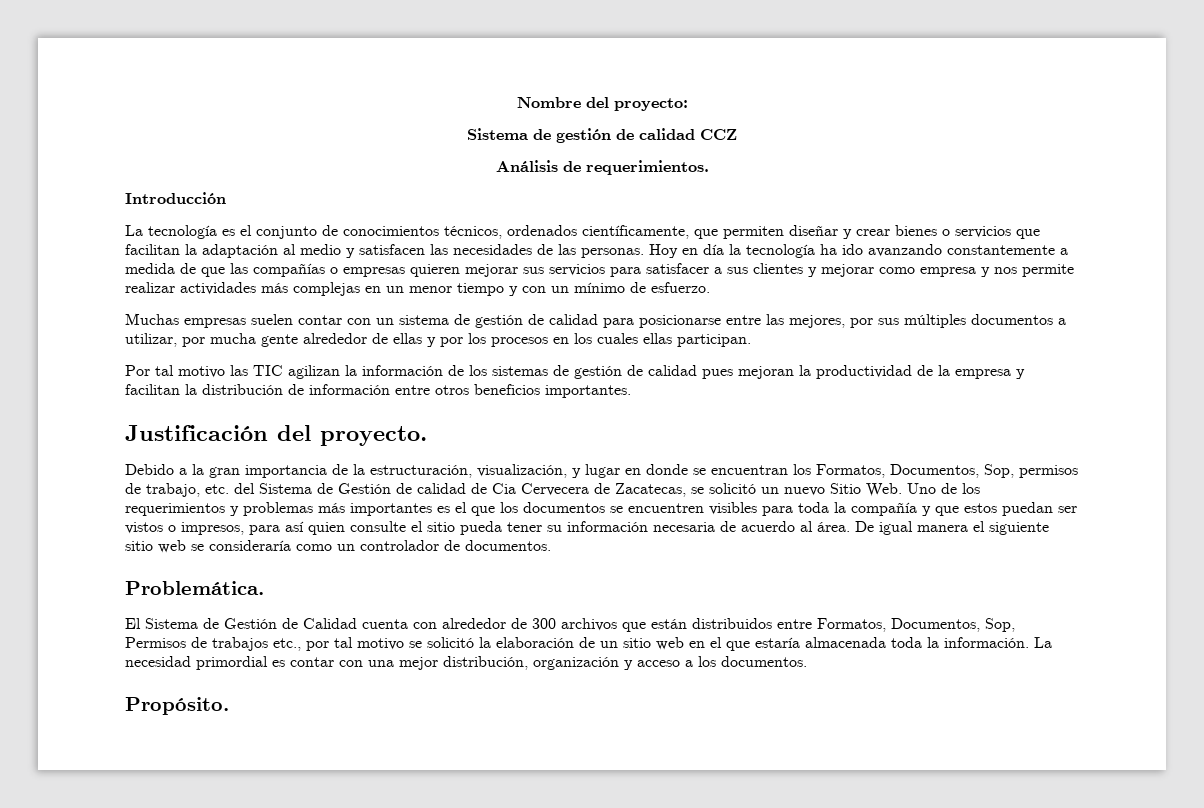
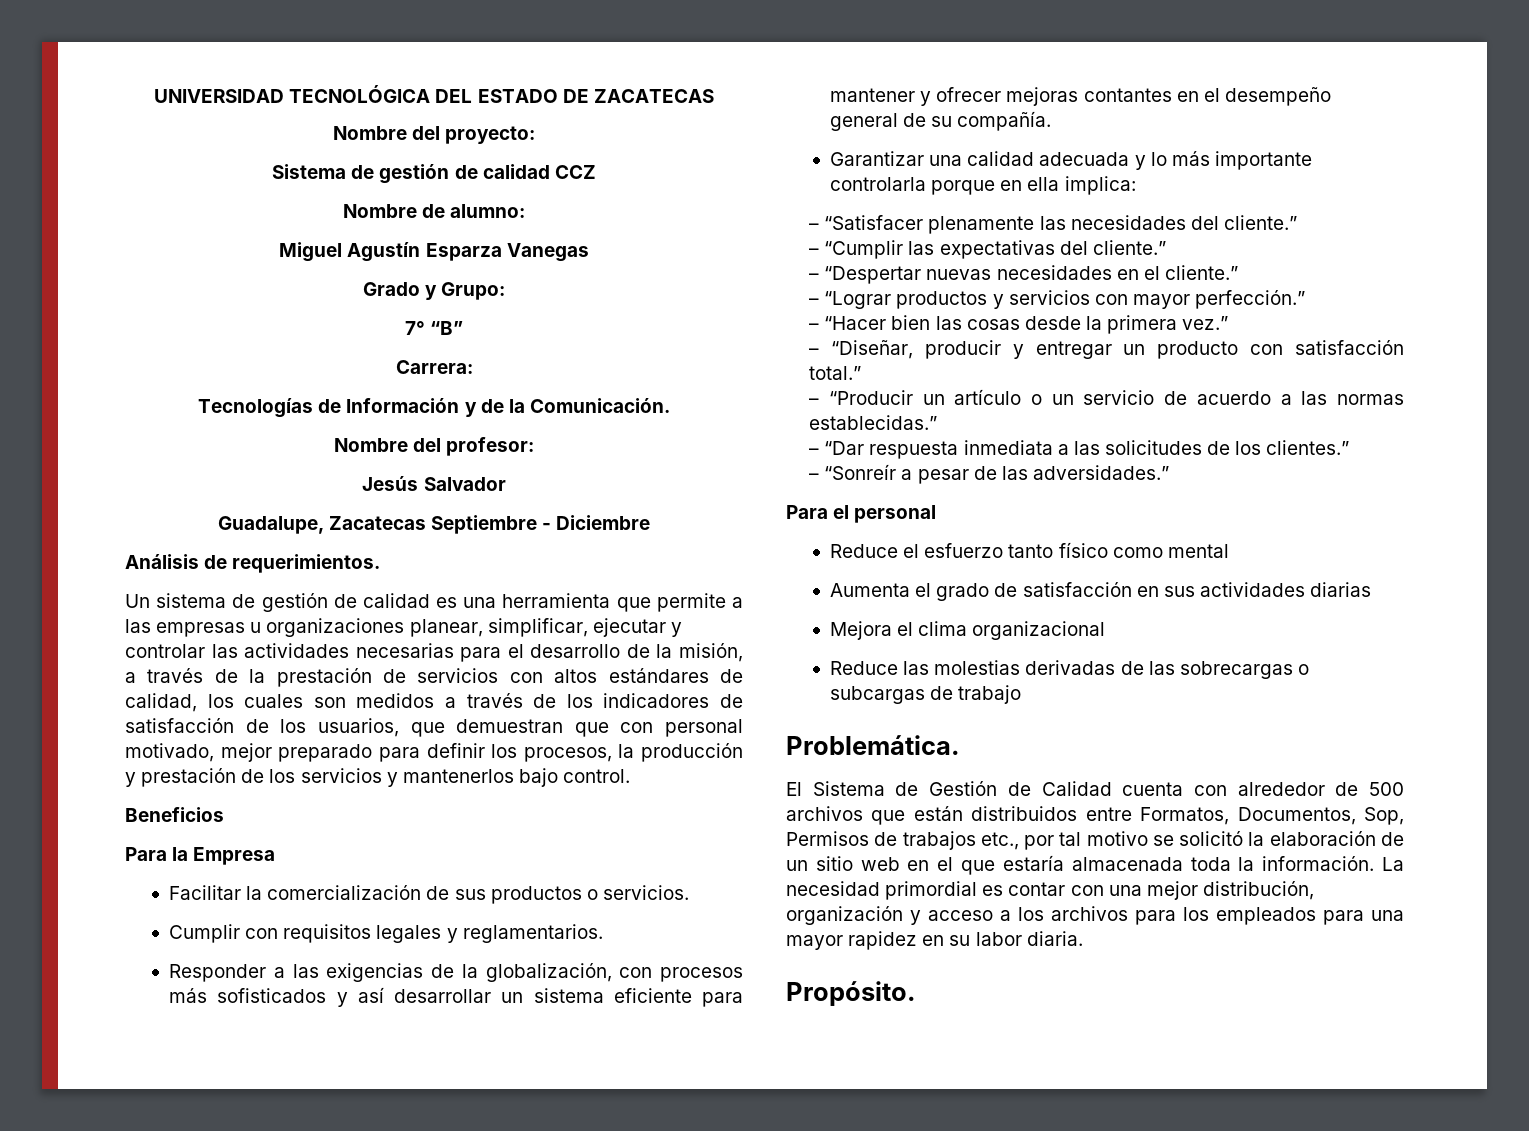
(516, 102) none -> [154,85,714,103] UNIVERSIDAD TECNOLÓGICA DEL ESTADO DE ZACATECAS //
[495,160,709,175] [125,192,226,204] [125,225,1040,239] [125,244,1068,258] [125,263,1074,277] [125,282,710,296] [125,313,394,328] Análisis de requerimientos. // Introducción // La tecnología es el conjunto de conocimientos técnicos, ordenados científicamente, que permiten diseñar y crear bienes o servicios que facilitan la adaptación al medio y satisfacen las necesidades de las personas. Hoy en día la tecnología ha ido avanzando constantemente a medida de que las compañías o empresas quieren mejorar sus servicios para satisfacer a sus clientes y mejorar como empresa y nos permite realizar actividades más complejas en un menor tiempo y con un mínimo de esfuerzo. // Muchas empresas suelen contar con un -> [342,204,526,218] [279,242,589,262] [362,282,506,300] [404,321,464,335] [395,360,473,374] [198,398,670,418] [333,437,535,456] [362,476,506,491] [217,515,651,534] [125,554,381,573] [125,594,150,608] Nombre de alumno: // Miguel Agustín Esparza Vanegas // Grado y Grupo: // 7° “B” // Carrera: // Tecnologías de Información y de la Comunicación. // Nombre del profesor: // Jesús Salvador // Guadalupe, Zacatecas Septiembre - Diciembre // Análisis de requerimientos. // Un
[603,314,1066,328] [125,333,751,347] [125,365,1025,379] [125,384,631,398] [125,425,427,446] [125,464,1078,478] [125,483,980,497] [125,502,1077,516] [125,521,1049,535] [125,540,551,553] para posicionarse entre las mejores, por sus múltiples documentos a utilizar, por mucha gente alrededor de ellas y por los procesos en los cuales ellas participan. // Por tal motivo las TIC agilizan la información de los sistemas de gestión de calidad pues mejoran la productividad de la empresa y facilitan la distribución de información entre otros beneficios importantes. // Justificación del proyecto. // Debido a la gran importancia de la estructuración, visualización, y lugar en donde se encuentran los Formatos, Documentos, Sop, permisos de trabajo, etc. del Sistema de Gestión de calidad de Cia Cervecera de Zacatecas, se solicitó un nuevo Sitio Web. Uno de los requerimientos y problemas más importantes es el que los documentos se encuentren visibles para toda la compañía y que estos puedan ser vistos o impresos, para así quien consulte el sitio pueda tener su información necesaria de acuerdo al área. De igual manera el siguiente sitio web se consideraría como un controlador de documentos. -> [436,593,744,612] [125,618,682,637] [125,643,743,662] [125,668,743,687] [125,693,744,712] [125,718,743,737] [125,743,743,762] [125,768,631,787] [125,807,224,822] [125,847,276,865] [169,885,689,904] [169,924,603,943] [169,963,743,982] [169,987,743,1007] [830,87,1331,106] [830,111,1052,131] [830,151,1312,170] [830,176,1136,195] [809,215,1297,234] [809,240,1166,259] [809,265,1238,284] [809,290,1306,309] [809,315,1229,334] [809,340,1404,359] [809,366,862,380] [809,389,1404,405] [809,415,938,430] [809,440,1350,459] [809,464,1169,484] [786,505,937,523] [830,542,1229,558] [830,582,1372,601] [830,621,1106,640] [830,660,1309,679] [830,685,1022,704] es una herramienta que permite a las empresas u organizaciones planear, simplificar, ejecutar y controlar las actividades necesarias para el desarrollo de la misión, a través de la prestación de servicios con altos estándares de calidad, los cuales son medidos a través de los indicadores de satisfacción de los usuarios, que demuestran que con personal motivado, mejor preparado para definir los procesos, la producción y prestación de los servicios y mantenerlos bajo control. // Beneficios // Para la Empresa // Facilitar la comercialización de sus productos o servicios. // Cumplir con requisitos legales y reglamentarios. // Responder a las exigencias de la globalización, con procesos más sofisticados y así desarrollar un sistema eficiente para mantener y ofrecer mejoras contantes en el desempeño general de su compañía. // Garantizar una calidad adecuada y lo más importante controlarla porque en ella implica: // – “Satisfacer plenamente las necesidades del cliente.” // – “Cumplir las expectativas del cliente.” // – “Despertar nuevas necesidades en el cliente.” // – “Lograr productos y servicios con mayor perfección.” // – “Hacer bien las cosas desde la primera vez.” // – “Diseñar, producir y entregar un producto con satisfacción total.” // – “Producir un artículo o un servicio de acuerdo a las normas establecidas.” // – “Dar respuesta inmediata a las solicitudes de los clientes.” // – “Sonreír a pesar de las adversidades.” // Para el personal // Reduce el esfuerzo tanto físico como mental // Aumenta el grado de satisfacción en sus actividades diarias // Mejora el clima organizacional // Reduce las molestias derivadas de las sobrecargas o subcargas de trabajo
[532,618,556,629] 300 -> [1369,782,1404,796] 500
[721,656,807,667] documentos. -> [1051,906,1404,925] [786,931,1083,950] archivos para los empleados para una mayor rapidez en su labor diaria.

